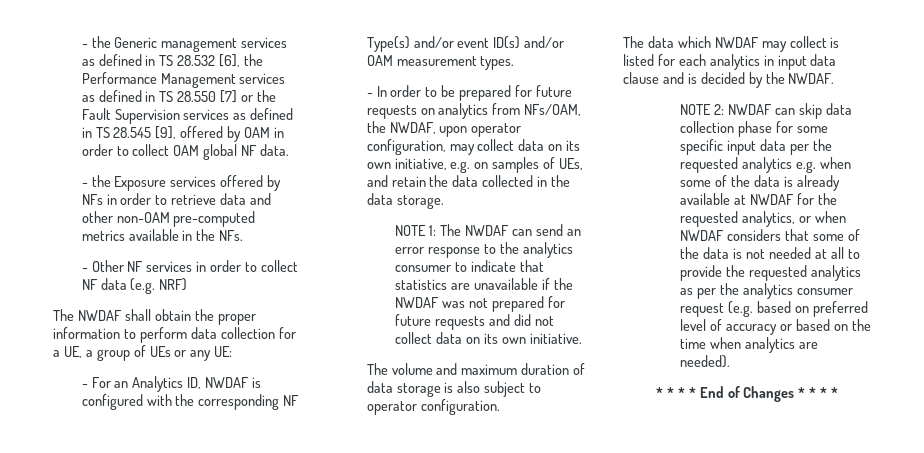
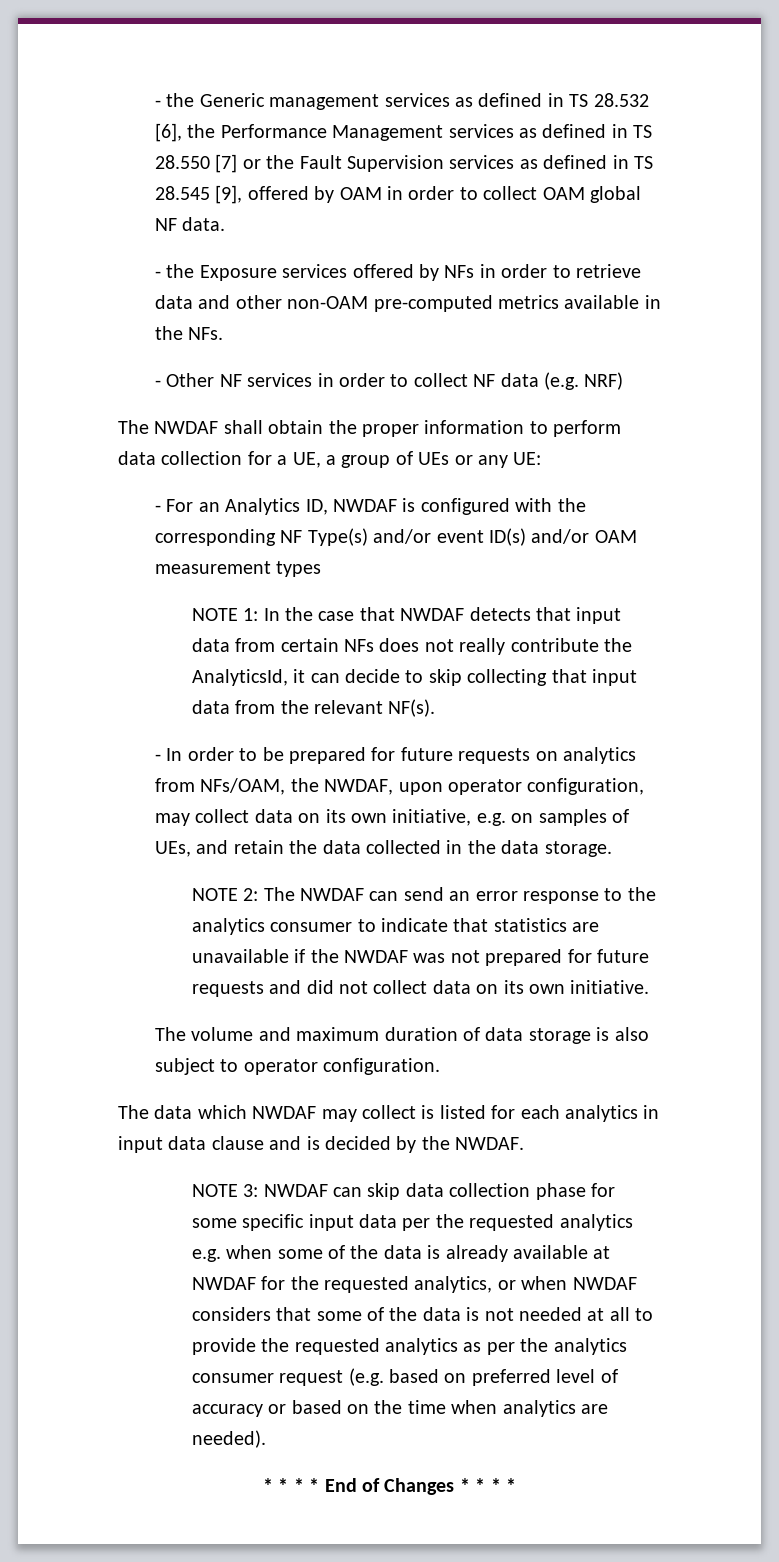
[480,56,515,70] types. -> [276,561,322,577] [191,607,622,624] [191,638,633,655] [191,669,638,686] [191,699,436,717] types // NOTE 1: In the case that NWDAF detects that input data from certain NFs does not really contribute the AnalyticsId, it can decide to skip collecting that input data from the relevant NF(s).
[429,225,437,236] 1: -> [243,888,259,901] 2:
[714,104,725,115] 2: -> [243,1184,259,1197] 3:

